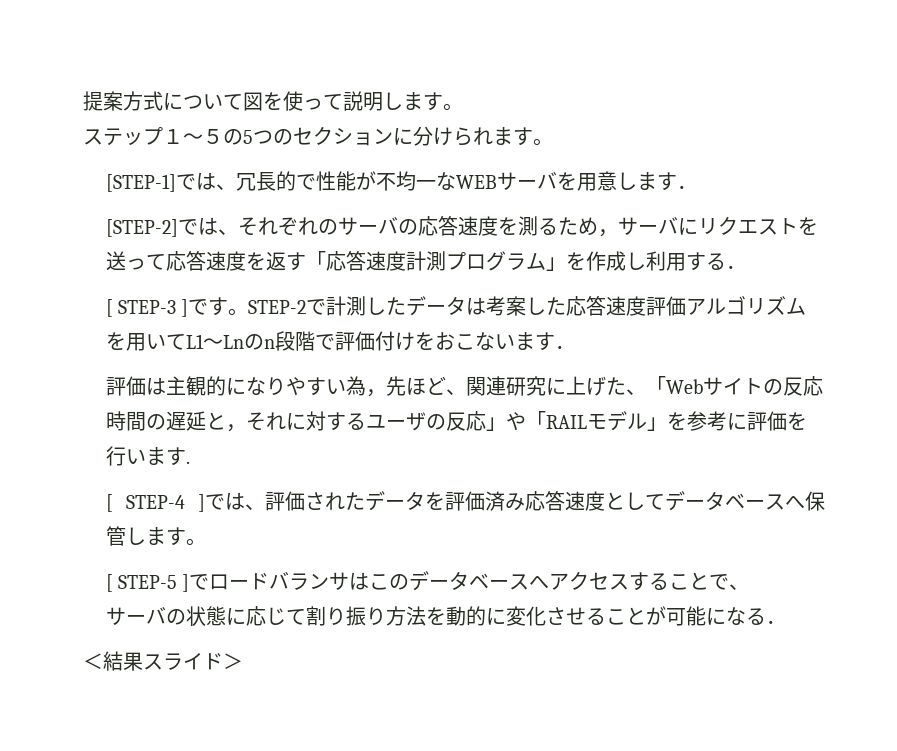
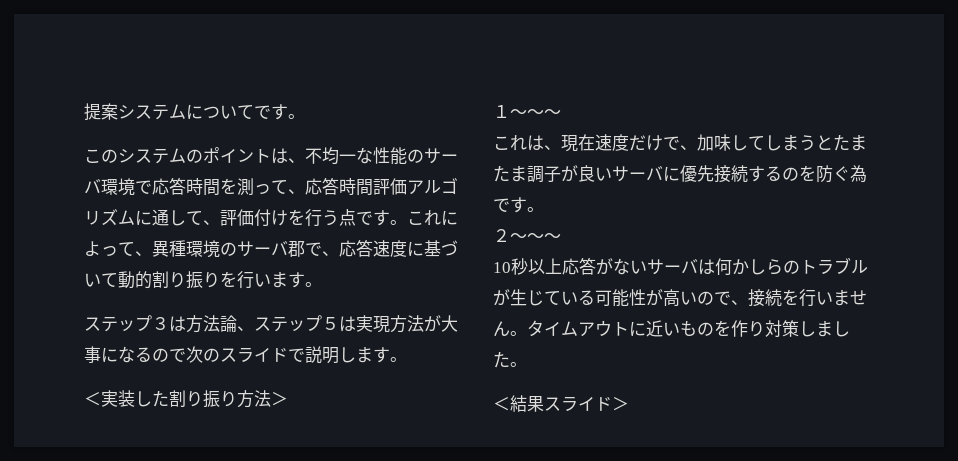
[123,91,463,111] [83,126,553,146] [105,171,697,192] [105,216,818,237] [105,251,746,271] [105,296,807,317] [105,331,575,351] [105,376,823,397] [105,411,807,432] [105,446,190,466] [105,491,825,512] [105,526,206,546] [105,571,750,592] [105,606,786,626] 方式について図を使って説明します。 // ステップ１～５の5つのセクションに分けられます。 // [STEP-1]では、冗長的で性能が不均一なWEBサーバを用意します． // [STEP-2]では、それぞれのサーバの応答速度を測るため，サーバにリクエストを送って応答速度を返す「応答速度計測プログラム」を作成し利用する． // [ STEP-3 ]です。STEP-2で計測したデータは考案した応答速度評価アルゴリズムを用いてL1～Lnのn段階で評価付けをおこないます． // 評価は主観的になりやすい為，先ほど、関連研究に上げた、「Webサイトの反応時間の遅延と，それに対するユーザの反応」や「RAILモデル」を参考に評価を行います. // [ STEP-4 ]では、評価されたデータを評価済み応答速度としてデータベースへ保管します。 // [ STEP-5 ]でロードバランサはこのデータベースへアクセスすることで、 // サーバの状態に応じて割り振り方法を動的に変化させることが可能になる． -> [118,104,305,120] [84,147,458,165] [84,177,458,196] [84,209,458,227] [84,239,458,258] [84,271,322,289] [84,315,458,333] [84,346,407,364] [84,390,288,408] [493,105,561,118] [493,134,867,152] [493,165,867,183] [493,197,544,213] [493,229,561,242] [493,257,868,275] [493,289,867,307] [493,320,850,337] [493,351,527,368] システムについてです。 // このシステムのポイントは、不均一な性能のサーバ環境で応答時間を測って、応答時間評価アルゴリズムに通して、評価付けを行う点です。これによって、異種環境のサーバ郡で、応答速度に基づいて動的割り振りを行います。 // ステップ３は方法論、ステップ５は実現方法が大事になるので次のスライドで説明します。 // ＜実装した割り振り方法＞ // １～～～ // これは、現在速度だけで、加味してしまうとたまたま調子が良いサーバに優先接続するのを防ぐ為です。 // ２～～～ // 10秒以上応答がないサーバは何かしらのトラブルが生じている可能性が高いので、接続を行いません。タイムアウトに近いものを作り対策しました。

